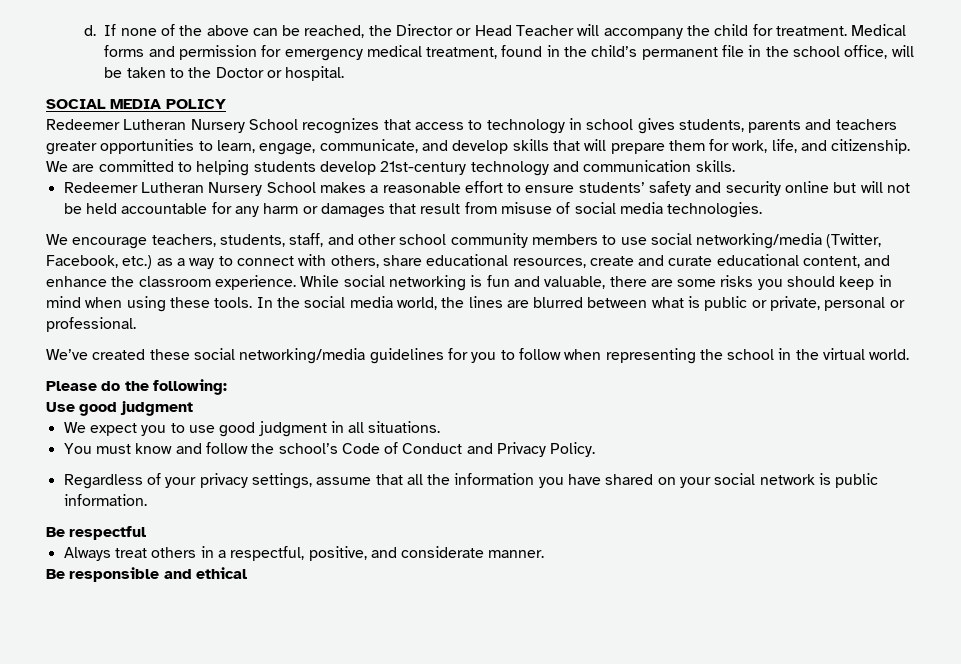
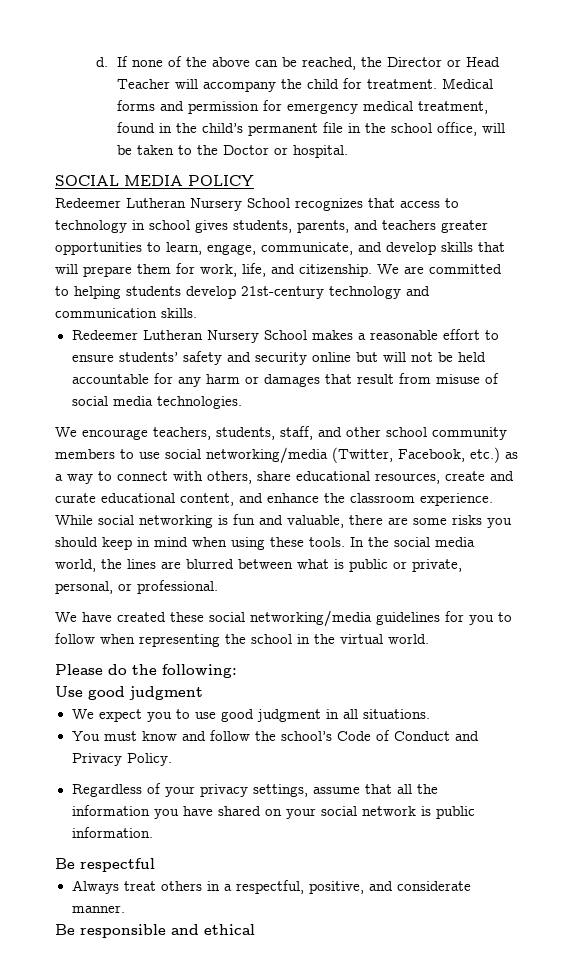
[748,120,802,133] parents -> [297,220,349,233] parents,
[824,297,886,311] personal -> [55,581,113,594] personal,
[46,349,88,360] We’ve -> [55,612,112,622] We have

